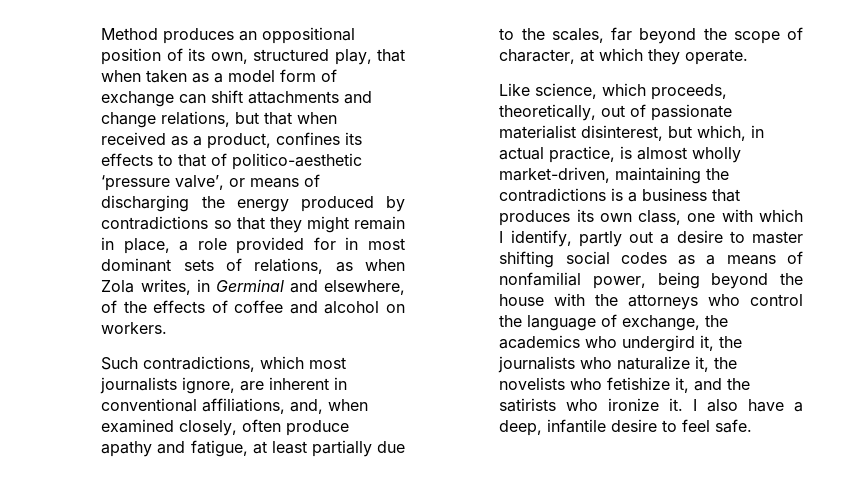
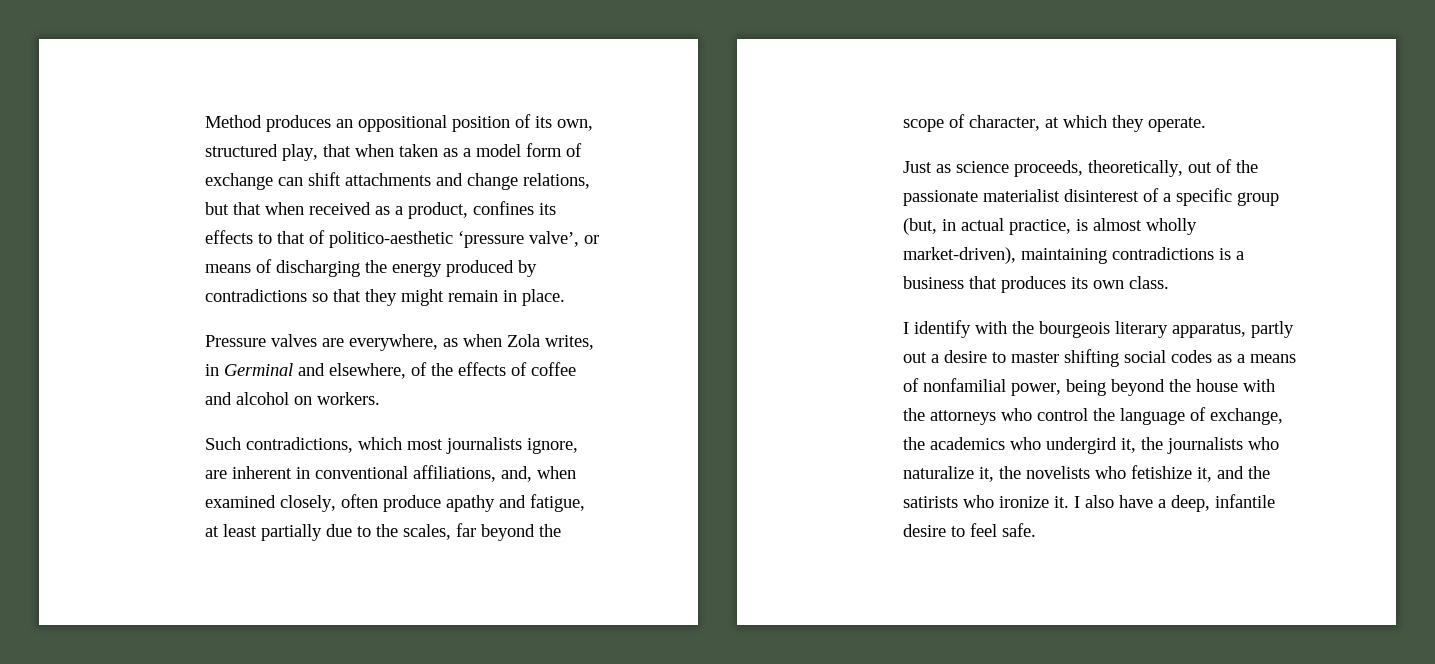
[123,237,405,254] [101,258,324,274] place, a role provided for in most dominant sets of relations, -> [522,289,566,306] [205,334,439,351] place. // Pressure valves are everywhere,
[499,83,647,99] Like science, which -> [903,161,1010,173] Just as science
(647, 110) none -> [1236,160,1259,173] the
[581,125,747,141] disinterest, but which, -> [1064,188,1280,206] [903,218,938,235] disinterest of a specific group (but,
[499,167,730,184] market-driven, maintaining the -> [903,247,1108,264] market-driven), maintaining
[638,209,803,225] [499,230,572,247] class, one with which I identify, -> [1129,276,1170,289] [903,320,1247,338] class. // I identify with the bourgeois literary apparatus,

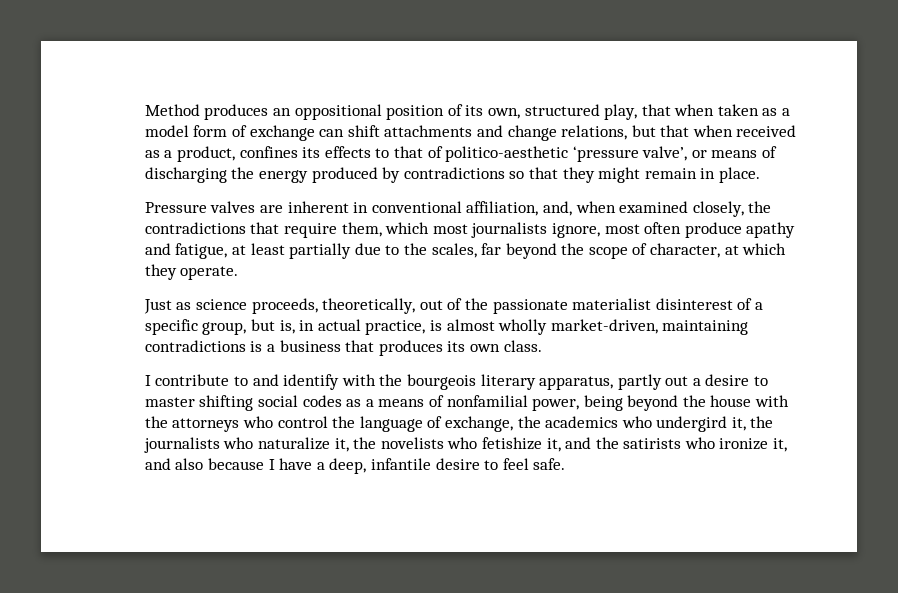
[349,334,595,351] [205,362,577,379] [205,392,381,405] [205,437,579,454] [205,465,577,482] [205,495,337,512] everywhere, as when Zola writes, in Germinal and elsewhere, of the effects of coffee and alcohol on workers. // Such contradictions, which most journalists ignore, are inherent in conventional affiliations, and, when examined closely, -> [287,201,772,217] [144,222,640,238] inherent in conventional affiliation, and, when examined closely, the contradictions that require them, which most journalists ignore, most
[1237,192,1280,206] [903,218,938,235] group (but, -> [202,319,295,335] group, but is,
[903,247,1017,264] market-driven), -> [550,319,658,334] market-driven,
(910, 328) none -> [155,374,279,386] contribute to and
[1054,495,1115,508] it. I also -> [773,438,788,452] [144,458,275,470] it, and also because I

